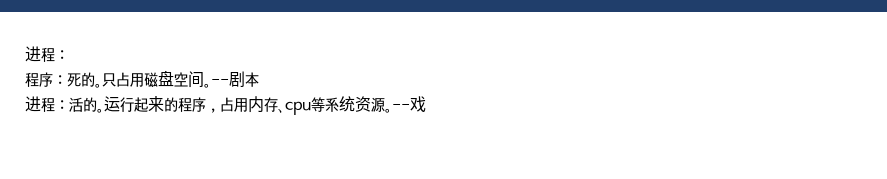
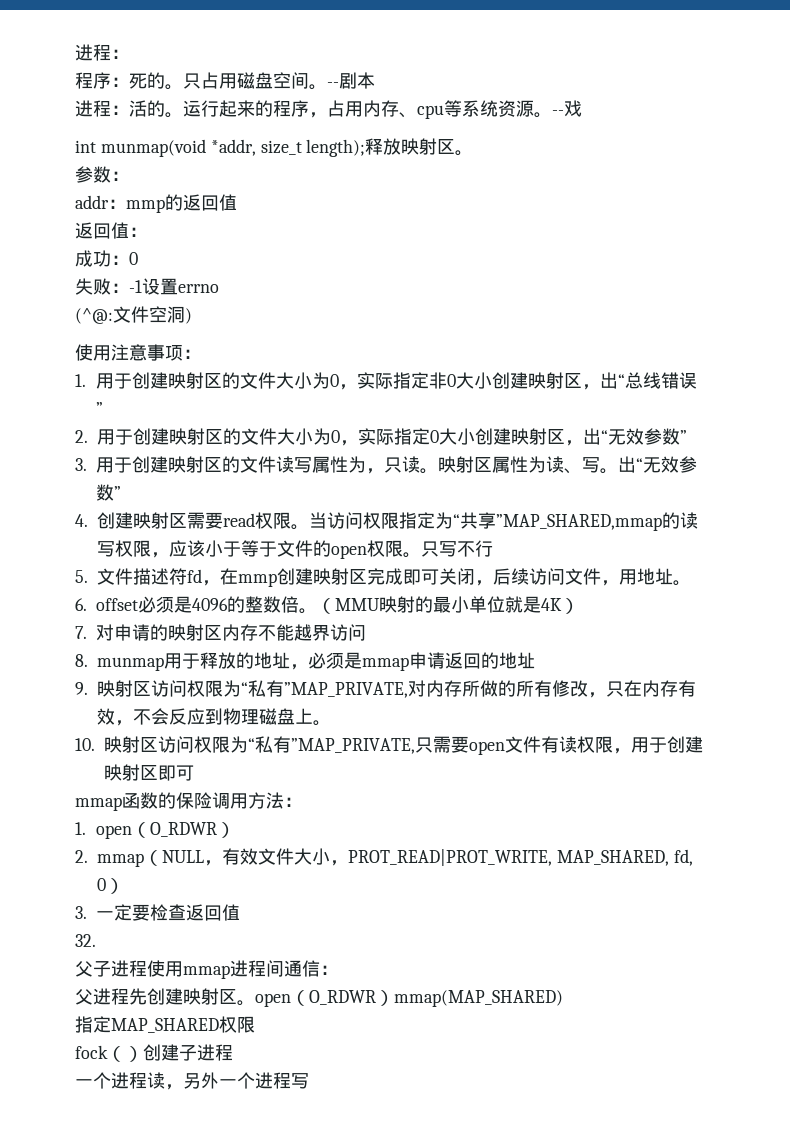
(426, 104) none -> [75,138,474,157] [75,166,129,183] [75,194,237,213] [75,222,147,239] [75,250,138,267] [75,278,219,295] [75,306,192,324] [75,344,201,361] [75,372,698,390] [96,402,104,415] [75,428,687,446] [75,456,698,474] [96,484,122,501] [75,512,698,531] [97,540,493,559] [75,568,691,587] [75,596,580,614] [75,624,367,641] [75,652,535,671] [75,680,696,698] [97,708,331,726] [75,736,703,755] [104,764,194,781] [75,792,302,811] [75,822,236,839] [75,848,693,867] [97,878,124,894] [75,904,241,921] [75,934,96,947] [75,960,338,979] [75,988,563,1007] [75,1016,255,1033] [75,1044,233,1062] [75,1072,309,1090] // int munmap(void *addr, size_t length);释放映射区。 // 参数： // addr：mmp的返回值 // 返回值： // 成功：0 // 失败：-1设置errno // (^@:文件空洞) // 使用注意事项： // 1.用于创建映射区的文件大小为0，实际指定非0大小创建映射区，出“总线错误” // 2.用于创建映射区的文件大小为0，实际指定0大小创建映射区，出“无效参数” // 3.用于创建映射区的文件读写属性为，只读。映射区属性为读、写。出“无效参数” // 4.创建映射区需要read权限。当访问权限指定为“共享”MAP_SHARED,mmap的读写权限，应该小于等于文件的open权限。只写不行 // 5.文件描述符fd，在mmp创建映射区完成即可关闭，后续访问文件，用地址。 // 6. offset必须是4096的整数倍。（MMU映射的最小单位就是4K） // 7.对申请的映射区内存不能越界访问 // 8. munmap用于释放的地址，必须是mmap申请返回的地址 // 9.映射区访问权限为“私有”MAP_PRIVATE,对内存所做的所有修改，只在内存有效，不会反应到物理磁盘上。 // 10.映射区访问权限为“私有”MAP_PRIVATE,只需要open文件有读权限，用于创建映射区即可 // mmap函数的保险调用方法： // 1. open（O_RDWR） // 2. mmap（NULL，有效文件大小，PROT_READ|PROT_WRITE, MAP_SHARED, fd, 0） // 3.一定要检查返回值 // 32. // 父子进程使用mmap进程间通信： // 父进程先创建映射区。open（O_RDWR）mmap(MAP_SHARED) // 指定MAP_SHARED权限 // fock（）创建子进程 // 一个进程读，另外一个进程写

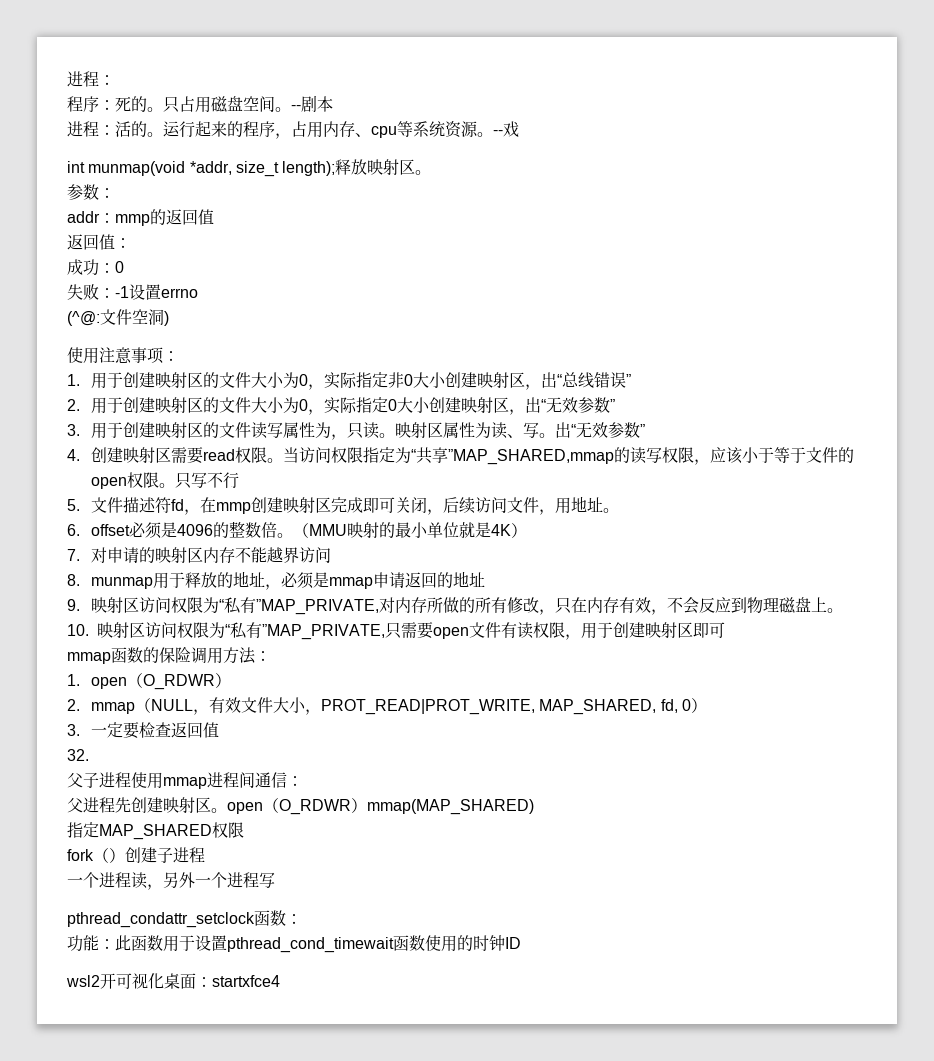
[75,1045,108,1059] fock -> [67,849,94,861] fork
(309, 1081) none -> [67,910,302,928] [67,935,521,953] [66,973,280,989] // pthread_condattr_setclock函数： // 功能：此函数用于设置pthread_cond_timewait函数使用的时钟ID // wsl2开可视化桌面：startxfce4

